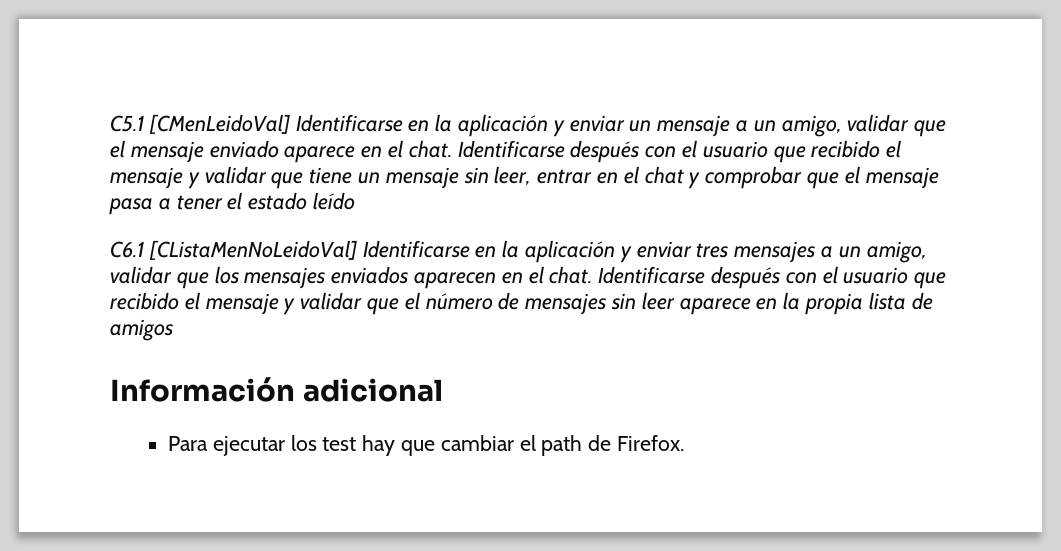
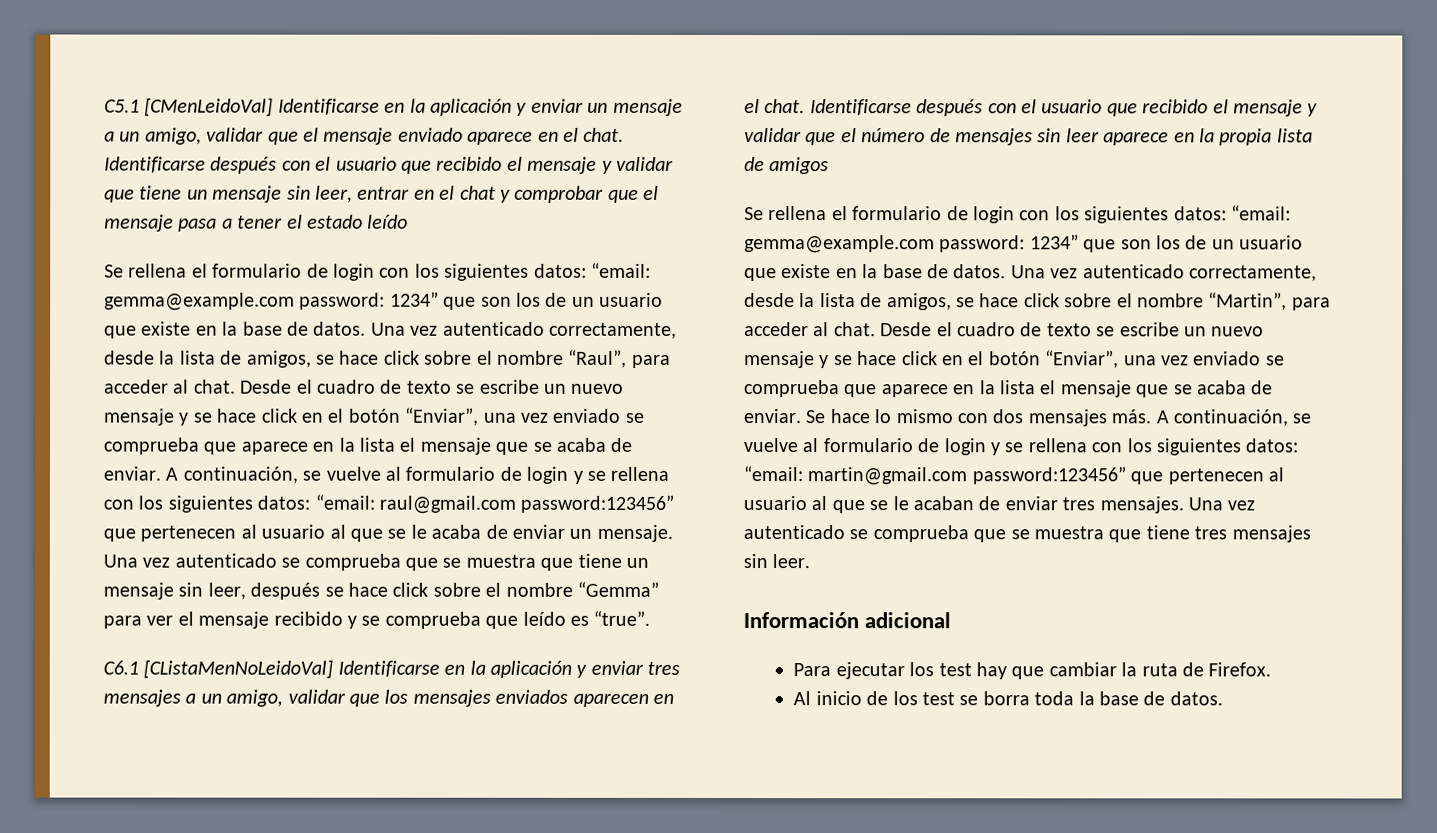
(356, 201) none -> [104,262,651,281] [104,291,664,311] [104,321,677,339] [104,349,671,368] [104,379,625,394] [103,407,645,426] [103,437,633,455] [103,466,670,484] [103,494,675,514] [103,524,673,542] [103,553,649,571] [103,581,659,600] [103,610,651,629] // Se rellena el formulario de login con los siguientes datos: “email: gemma@example.com password: 1234” que son los de un usuario que existe en la base de datos. Una vez autenticado correctamente, desde la lista de amigos, se hace click sobre el nombre “Raul”, para acceder al chat. Desde el cuadro de texto se escribe un nuevo mensaje y se hace click en el botón “Enviar”, una vez enviado se comprueba que aparece en la lista el mensaje que se acaba de enviar. A continuación, se vuelve al formulario de login y se rellena con los siguientes datos: “email: raul@gmail.com password:123456” que pertenecen al usuario al que se le acaba de enviar un mensaje. Una vez autenticado se comprueba que se muestra que tiene un mensaje sin leer, después se hace click sobre el nombre “Gemma” para ver el mensaje recibido y se comprueba que leído es “true”.
(173, 330) none -> [744,205,1291,224] [744,234,1304,254] [744,264,1317,282] [744,292,1331,311] [744,322,1265,337] [744,350,1285,369] [744,380,1274,398] [743,409,1313,427] [743,438,1299,456] [743,466,1284,486] [743,496,1256,514] [743,525,1311,543] [743,554,811,569] // Se rellena el formulario de login con los siguientes datos: “email: gemma@example.com password: 1234” que son los de un usuario que existe en la base de datos. Una vez autenticado correctamente, desde la lista de amigos, se hace click sobre el nombre “Martin”, para acceder al chat. Desde el cuadro de texto se escribe un nuevo mensaje y se hace click en el botón “Enviar”, una vez enviado se comprueba que aparece en la lista el mensaje que se acaba de enviar. Se hace lo mismo con dos mensajes más. A continuación, se vuelve al formulario de login y se rellena con los siguientes datos: “email: martin@gmail.com password:123456” que pertenecen al usuario al que se le acaban de enviar tres mensajes. Una vez autenticado se comprueba que se muestra que tiene tres mensajes sin leer.
[519,435,583,456] el path -> [1121,662,1178,677] la ruta
(685, 443) none -> [793,691,1223,706] // Al inicio de los test se borra toda la base de datos.

